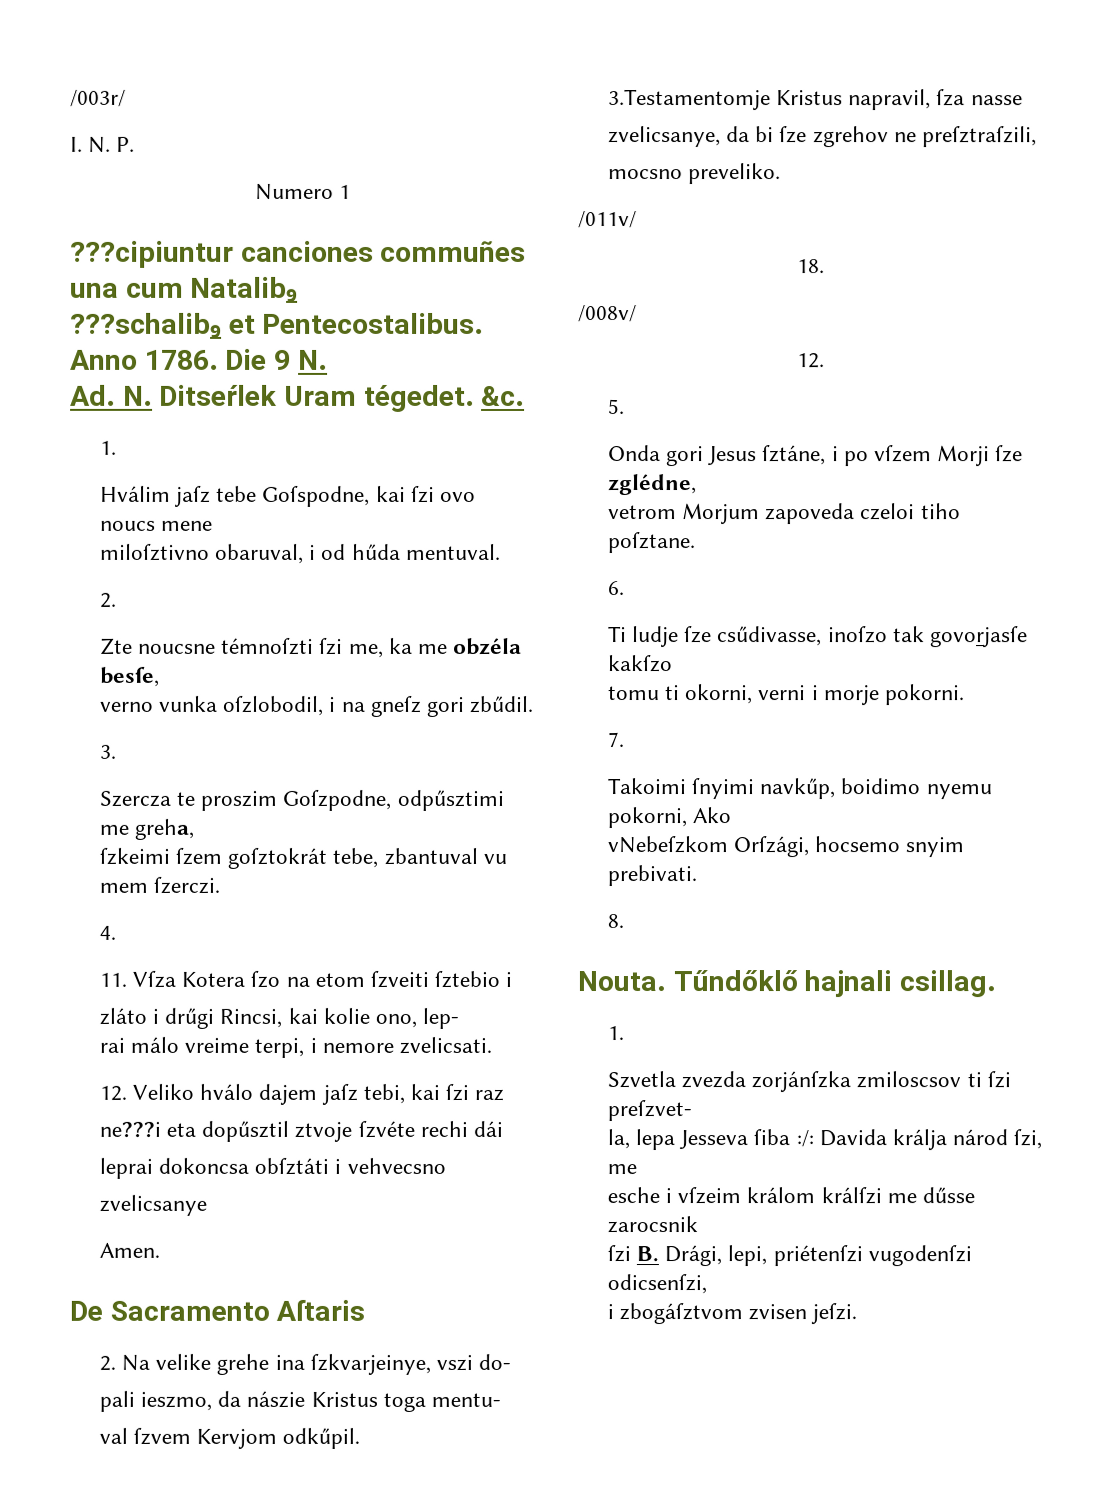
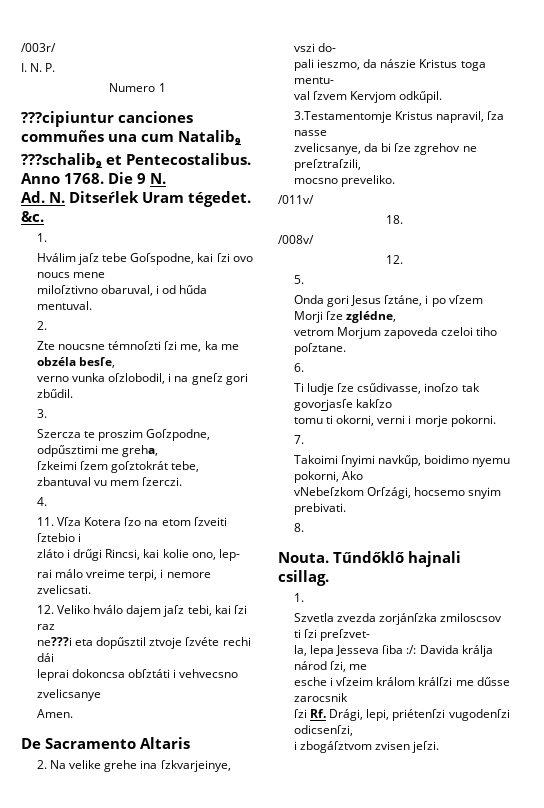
[144,349,219,370] 1786. -> [64,173,104,184] 1768.
[276,1299,366,1321] Aſtaris -> [140,737,190,749] Altaris
[635,1246,659,1263] B. -> [310,709,327,718] Rf.

